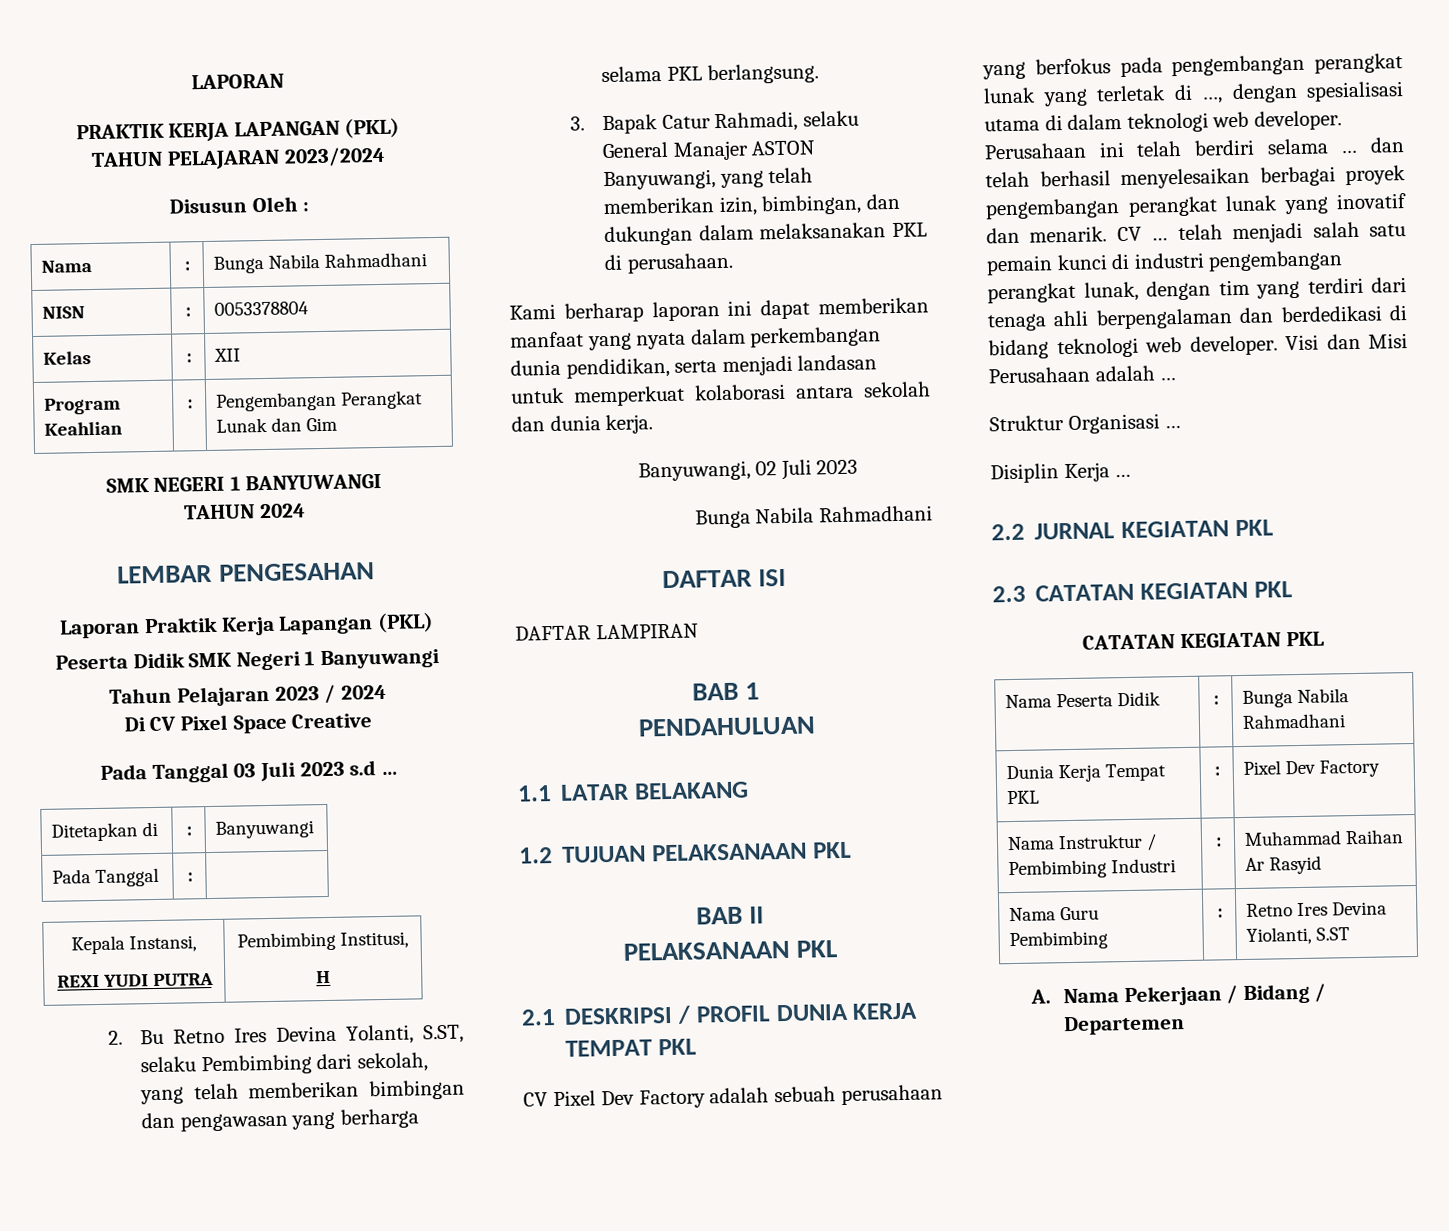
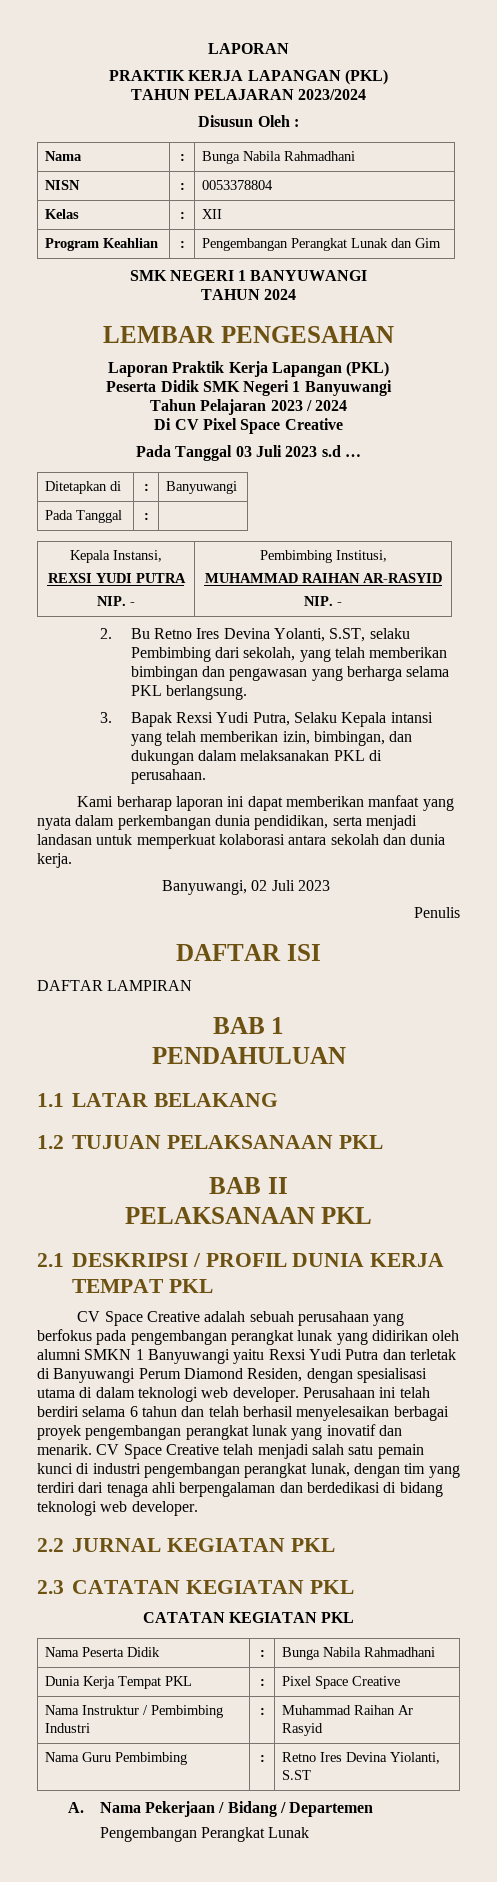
[56,974,100,988] REXI -> [47,573,92,583] REXSI
(214, 979) none -> [97,596,135,606] // NIP. -
[316,970,331,984] H -> [204,573,442,583] [303,596,342,606] MUHAMMAD RAIHAN AR-RASYID // NIP. -
[661,110,859,133] [602,140,816,161] [603,169,717,191] Catur Rahmadi, selaku General Manajer ASTON Banyuwangi, -> [176,712,433,727] Rexsi Yudi Putra, Selaku Kepala intansi
[694,505,933,529] Bunga Nabila Rahmadhani -> [414,907,460,918] Penulis
[552,1089,706,1109] Pixel Dev Factory -> [104,1311,200,1326] Space Creative
[1096,84,1223,104] terletak di …, -> [371,1330,460,1341] [37,1349,456,1364] [37,1368,303,1383] didirikan oleh alumni SMKN 1 Banyuwangi yaitu Rexsi Yudi Putra dan terletak di Banyuwangi Perum Diamond Residen,
[1340,149,1359,154] … -> [129,1406,177,1417] 6 tahun
[1151,237,1169,241] … -> [123,1444,219,1459] Space Creative
[1285,333,1408,351] [988,365,1177,384] [989,413,1182,434] [990,462,1132,484] Visi dan Misi Perusahaan adalah … // Struktur Organisasi … // Disiplin Kerja … -> (198, 1508) none
[1285,759,1381,778] Dev Factory -> [315,1676,401,1689] Space Creative
(1186, 1025) none -> [99,1827,310,1842] // Pengembangan Perangkat Lunak

